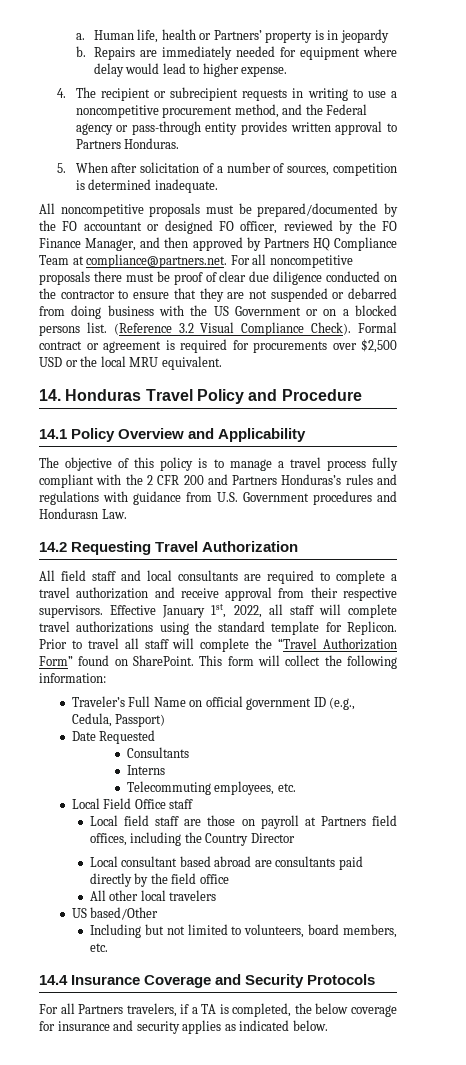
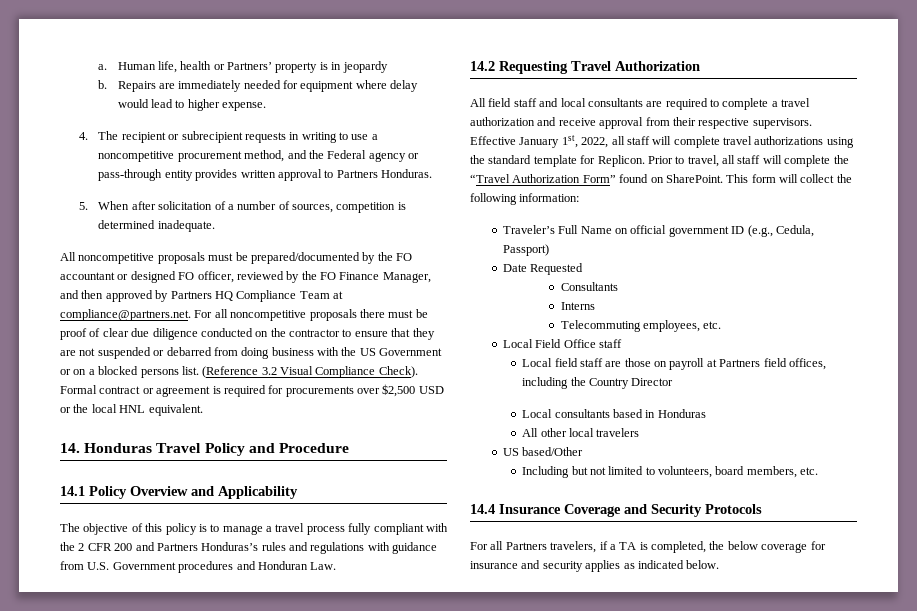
[129,357,159,367] MRU -> [119,405,146,413] HNL
[39,508,98,519] Hondurasn -> [257,561,308,570] Honduran
[87,638,119,649] travel -> [687,155,719,167] travel,
[121,856,363,870] [89,873,229,887] consultant based abroad are consultants paid directly by the field office -> [554,409,706,418] consultants based in Honduras

